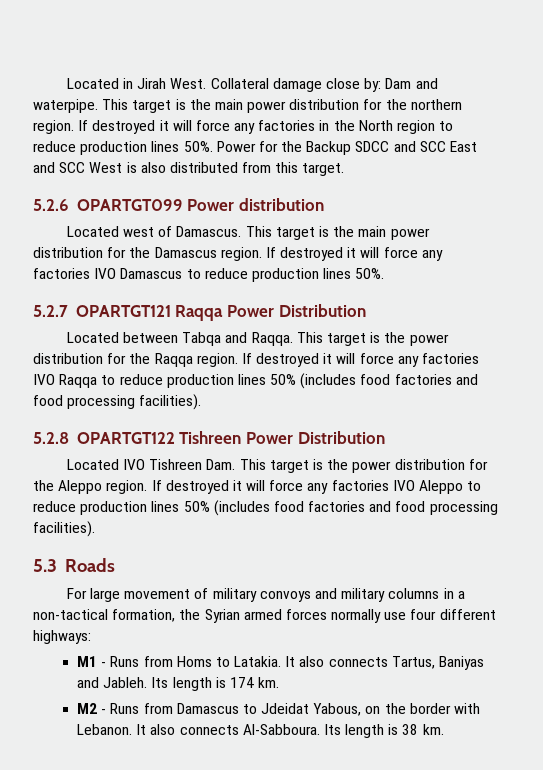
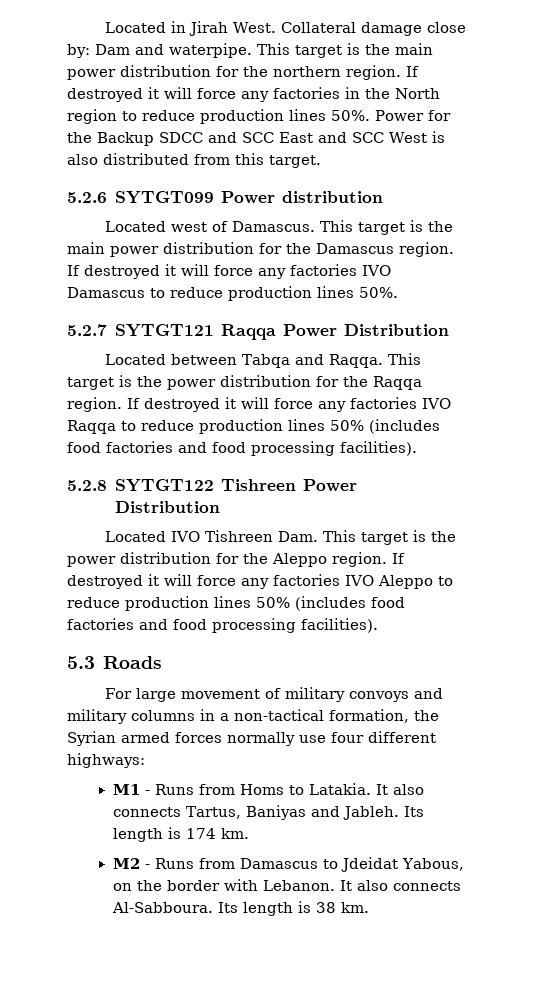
[76,199,183,211] OPARTGT099 -> [114,191,214,204] SYTGT099
[75,305,171,317] OPARTGT121 -> [114,324,214,337] SYTGT121
[76,432,175,444] OPARTGT122 -> [114,479,214,492] SYTGT122

